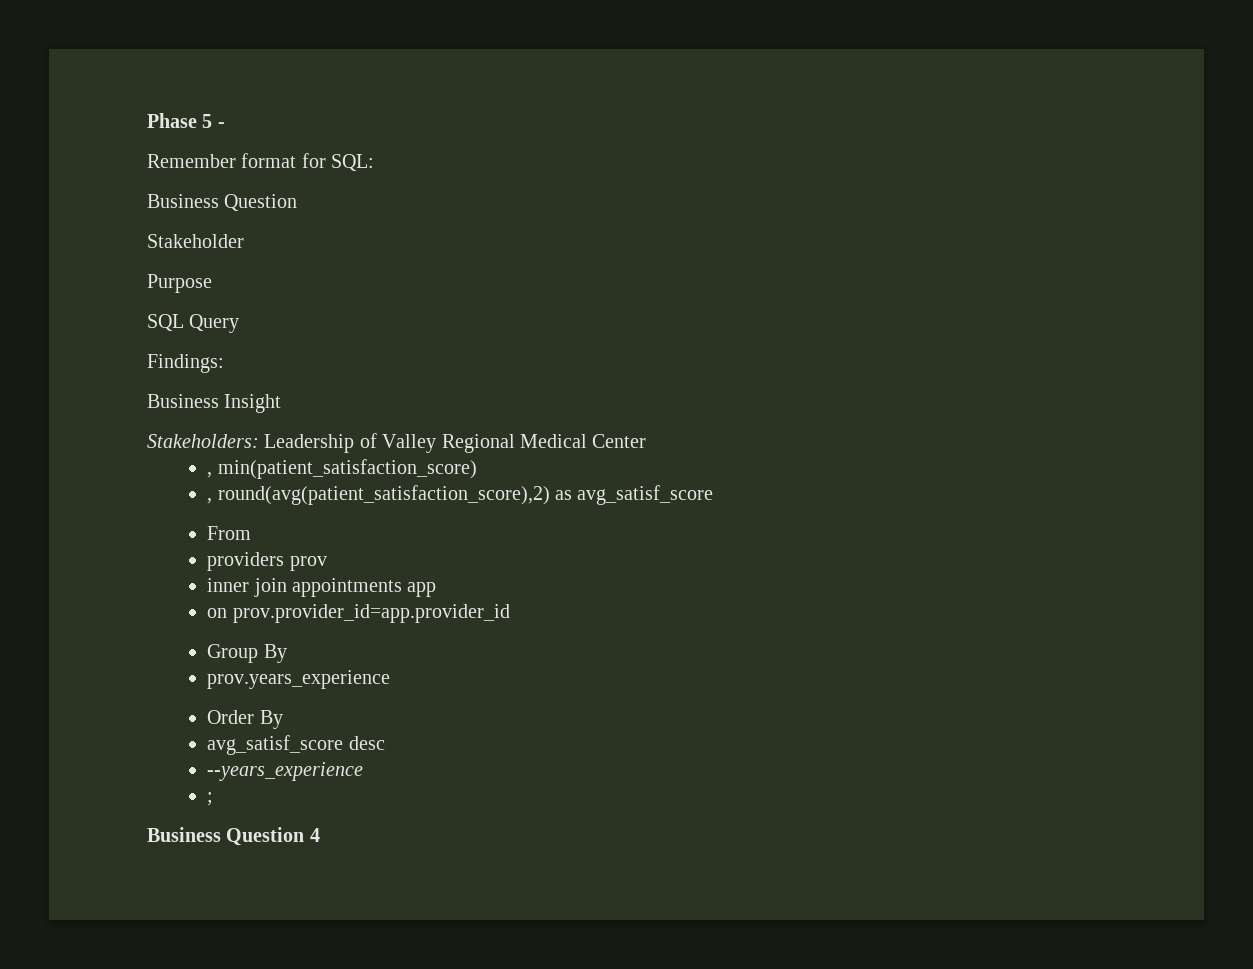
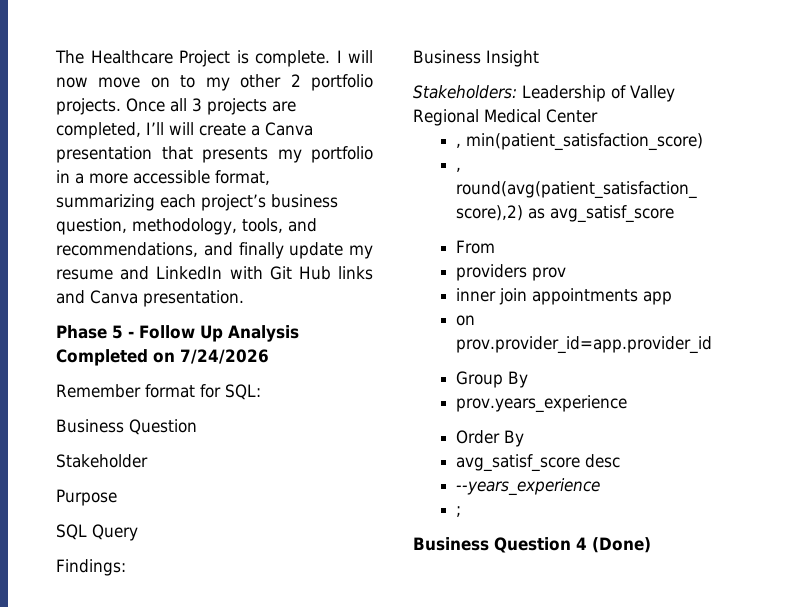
[147,113,225,128] Phase 5 - -> [55,50,373,67] [56,74,373,91] [56,98,296,115] [56,122,313,139] [56,146,373,163] [56,170,270,185] [56,194,338,211] [56,218,317,235] [56,242,373,259] [56,266,373,280] [56,290,244,307] [56,325,299,342] [56,349,269,366] The Healthcare Project is complete. I will now move on to my other 2 portfolio projects. Once all 3 projects are completed, I’ll will create a Canva presentation that presents my portfolio in a more accessible format, summarizing each project’s business question, methodology, tools, and recommendations, and finally update my resume and LinkedIn with Git Hub links and Canva presentation. // Phase 5 - Follow Up Analysis Completed on 7/24/2026
(320, 835) none -> [592,537,651,553] (Done)

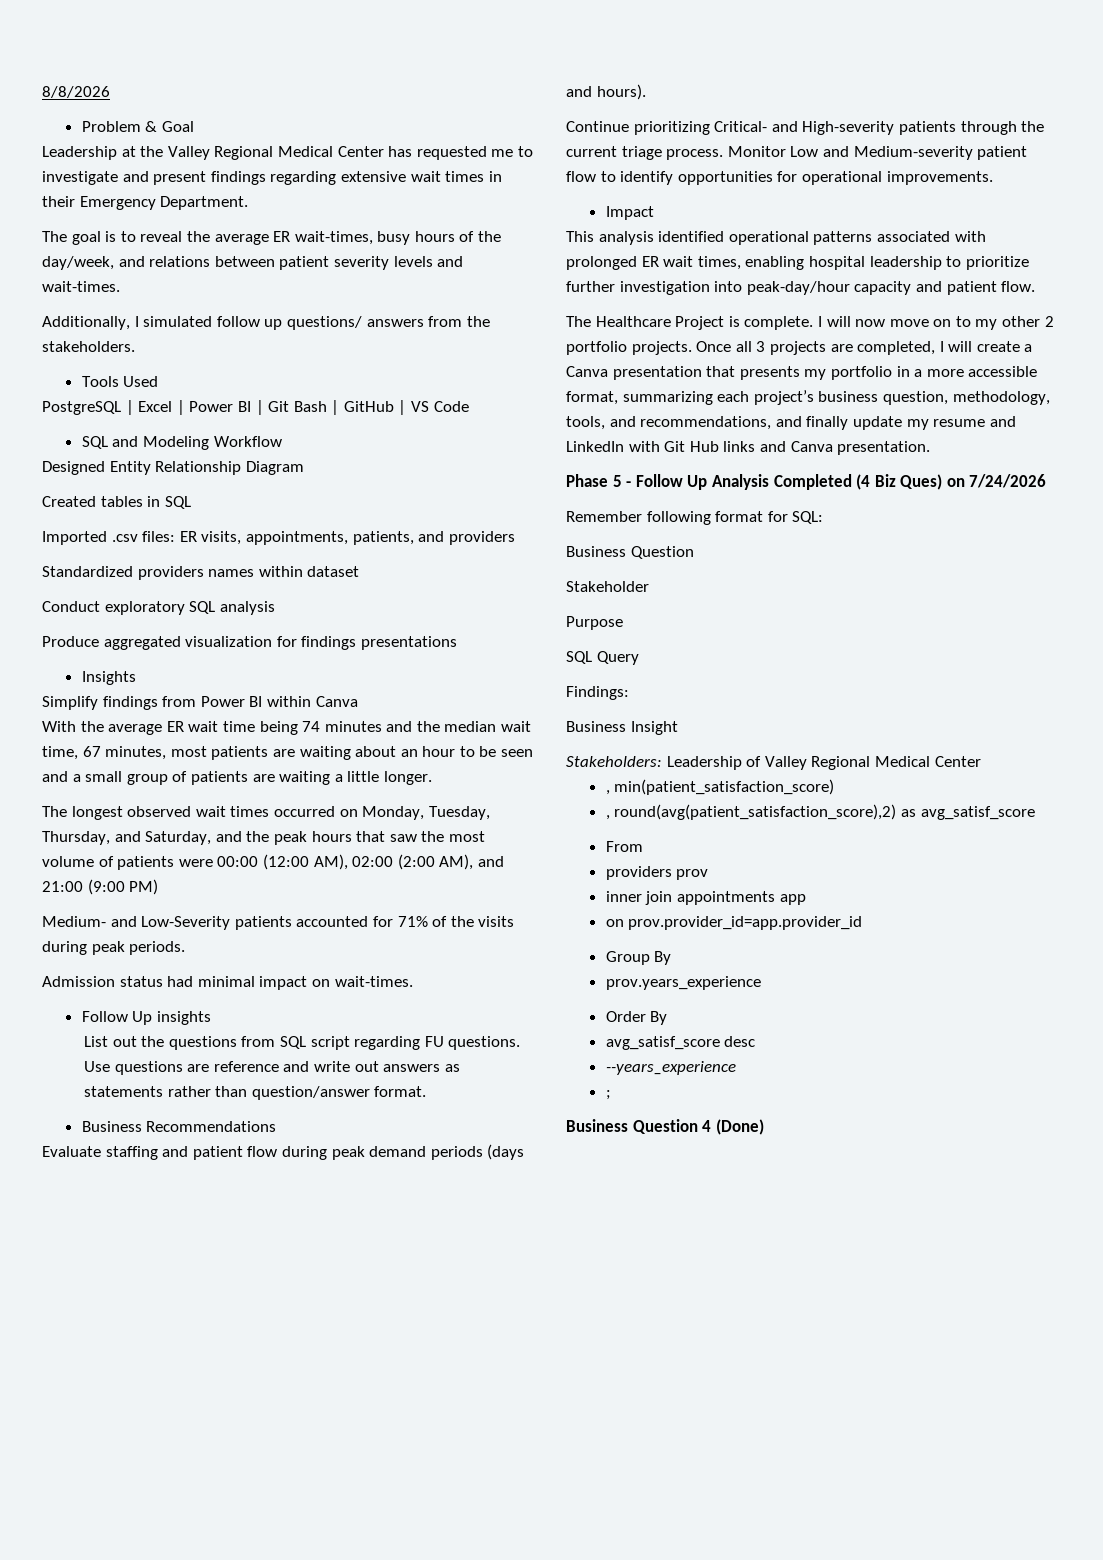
(55, 57) none -> [42,86,110,98] [81,121,194,132] [42,146,533,160] [42,171,502,185] [42,196,249,210] [42,231,502,245] [42,256,464,270] [42,281,120,292] [42,316,490,330] [42,341,135,352] [81,376,159,387] [42,400,469,415] [81,436,282,450] [42,461,304,475] [42,496,191,509] [42,531,515,545] [42,566,360,580] [42,601,275,615] [42,636,457,650] [81,671,136,685] [42,696,358,710] [42,721,532,735] [42,746,534,760] [42,771,432,785] [42,806,490,820] [42,831,485,845] [42,854,504,870] [42,879,159,895] [42,916,515,930] [42,941,186,955] [42,976,413,990] [81,1011,211,1025] [84,1036,521,1050] [84,1061,460,1075] [84,1086,427,1100] [81,1121,277,1132] [42,1144,525,1160] [566,84,646,100] [566,121,1045,135] [566,146,1028,160] [566,171,993,185] [605,206,654,220] [566,231,986,245] [566,256,1029,270] [566,281,1036,295] 8/8/2026 // Problem & Goal // Leadership at the Valley Regional Medical Center has requested me to investigate and present findings regarding extensive wait times in their Emergency Department. // The goal is to reveal the average ER wait-times, busy hours of the day/week, and relations between patient severity levels and wait-times. // Additionally, I simulated follow up questions/ answers from the stakeholders. // Tools Used // PostgreSQL | Excel | Power BI | Git Bash | GitHub | VS Code // SQL and Modeling Workflow // Designed Entity Relationship Diagram // Created tables in SQL // Imported .csv files: ER visits, appointments, patients, and providers // Standardized providers names within dataset // Conduct exploratory SQL analysis // Produce aggregated visualization for findings presentations // Insights // Simplify findings from Power BI within Canva // With the average ER wait time being 74 minutes and the median wait time, 67 minutes, most patients are waiting about an hour to be seen and a small group of patients are waiting a little longer. // The longest observed wait times occurred on Monday, Tuesday, Thursday, and Saturday, and the peak hours that saw the most volume of patients were 00:00 (12:00 AM), 02:00 (2:00 AM), and 21:00 (9:00 PM) // Medium- and Low-Severity patients accounted for 71% of the visits during peak periods. // Admission status had minimal impact on wait-times. // Follow Up insights // List out the questions from SQL script regarding FU questions. Use questions are reference and write out answers as statements rather than question/answer format. // Business Recommendations // Evaluate staffing and patient flow during peak demand periods (days and hours). // Continue prioritizing Critical- and High-severity patients through the current triage process. Monitor Low and Medium-severity patient flow to identify opportunities for operational improvements. // Impact // This analysis identified operational patterns associated with prolonged ER wait times, enabling hospital leadership to prioritize further investigation into peak-day/hour capacity and patient flow. //
[146,122,164,135] I’ll -> [939,341,944,352] I
(148, 357) none -> [856,474,943,490] (4 Biz Ques)
(141, 391) none -> [646,511,711,525] following

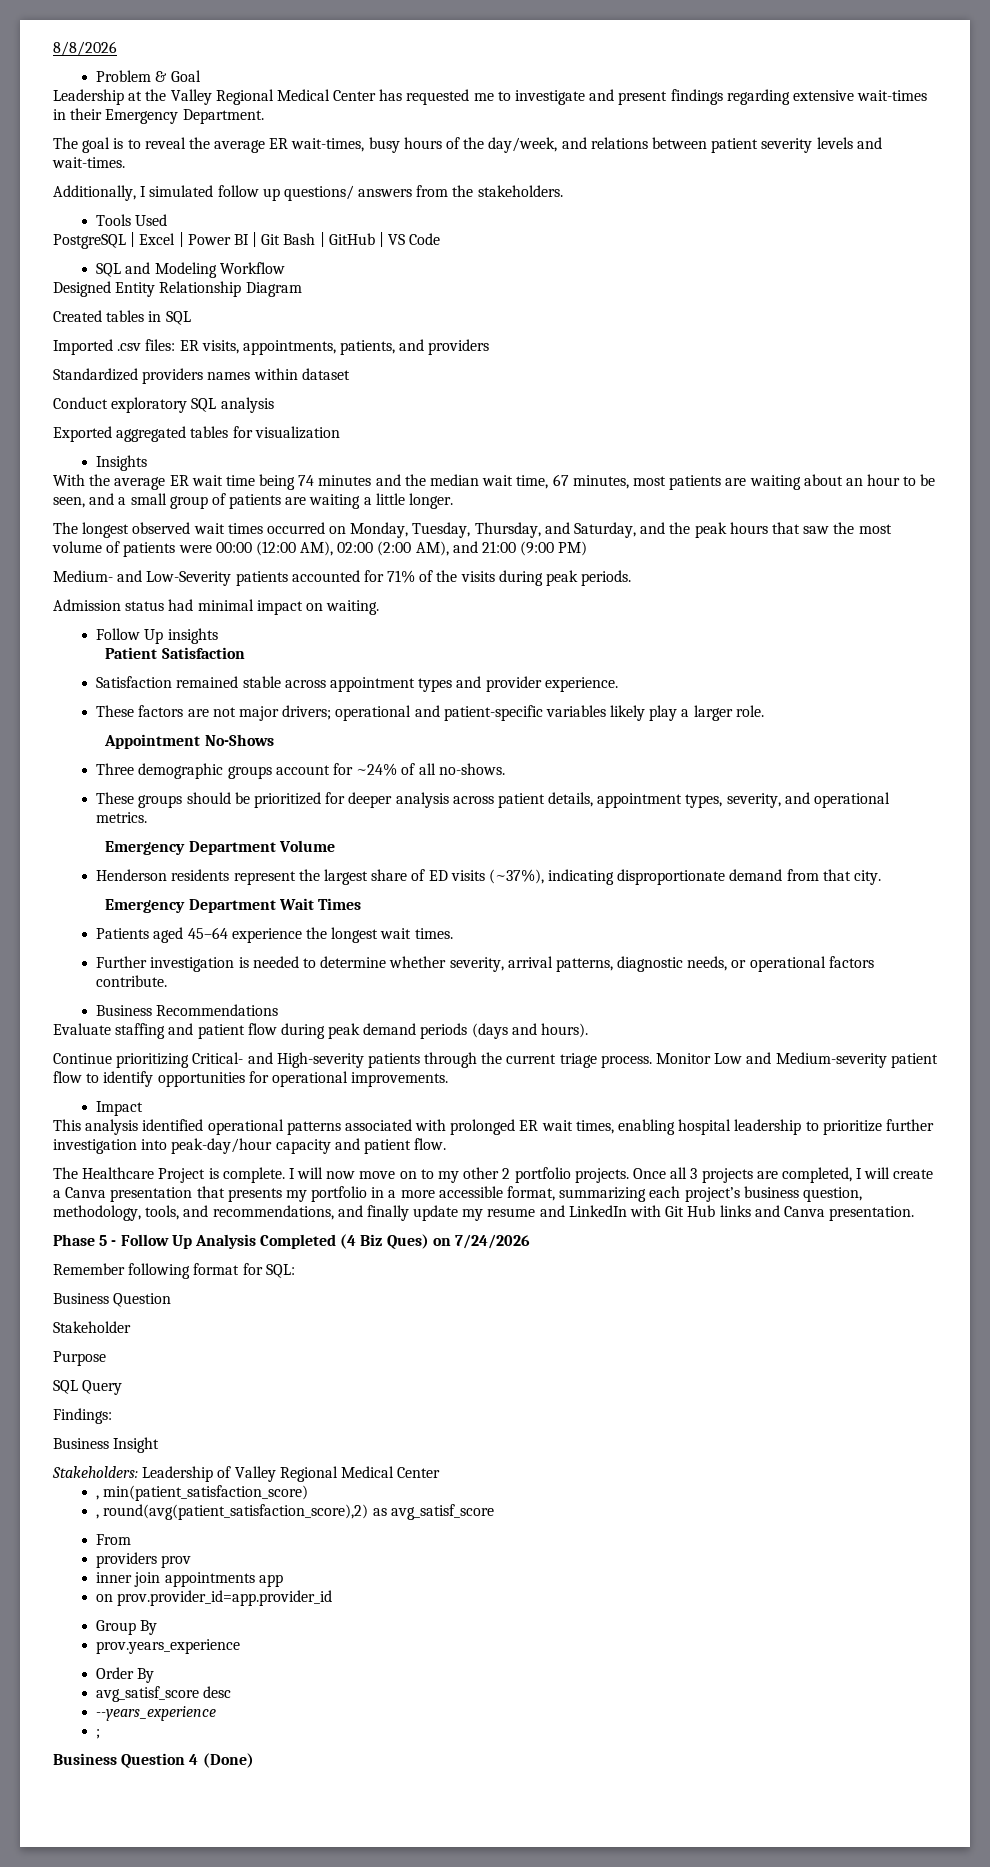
[410,171,485,182] wait times -> [857,90,928,101] wait-times
[42,636,457,650] [81,671,136,685] [42,696,358,710] Produce aggregated visualization for findings presentations // Insights // Simplify findings from Power BI within Canva -> [53,426,340,442] [96,455,148,471] Exported aggregated tables for visualization // Insights
[501,749,534,757] seen -> [53,497,85,508] seen,
[334,976,413,987] wait-times. -> [326,600,380,615] waiting.
[84,1036,521,1050] [84,1061,460,1075] [84,1086,427,1100] List out the questions from SQL script regarding FU questions. Use questions are reference and write out answers as statements rather than question/answer format. -> [105,647,245,659] [96,676,618,692] [96,705,764,721] [104,734,274,749] [96,763,505,779] [96,792,891,808] [96,812,148,823] [105,840,335,855] [96,869,882,885] [105,898,361,913] [96,927,453,943] [96,956,874,972] [96,975,168,987] Patient Satisfaction // Satisfaction remained stable across appointment types and provider experience. // These factors are not major drivers; operational and patient-specific variables likely play a larger role. // Appointment No-Shows // Three demographic groups account for ~24% of all no-shows. // These groups should be prioritized for deeper analysis across patient details, appointment types, severity, and operational metrics. // Emergency Department Volume // Henderson residents represent the largest share of ED visits (~37%), indicating disproportionate demand from that city. // Emergency Department Wait Times // Patients aged 45–64 experience the longest wait times. // Further investigation is needed to determine whether severity, arrival patterns, diagnostic needs, or operational factors contribute.

